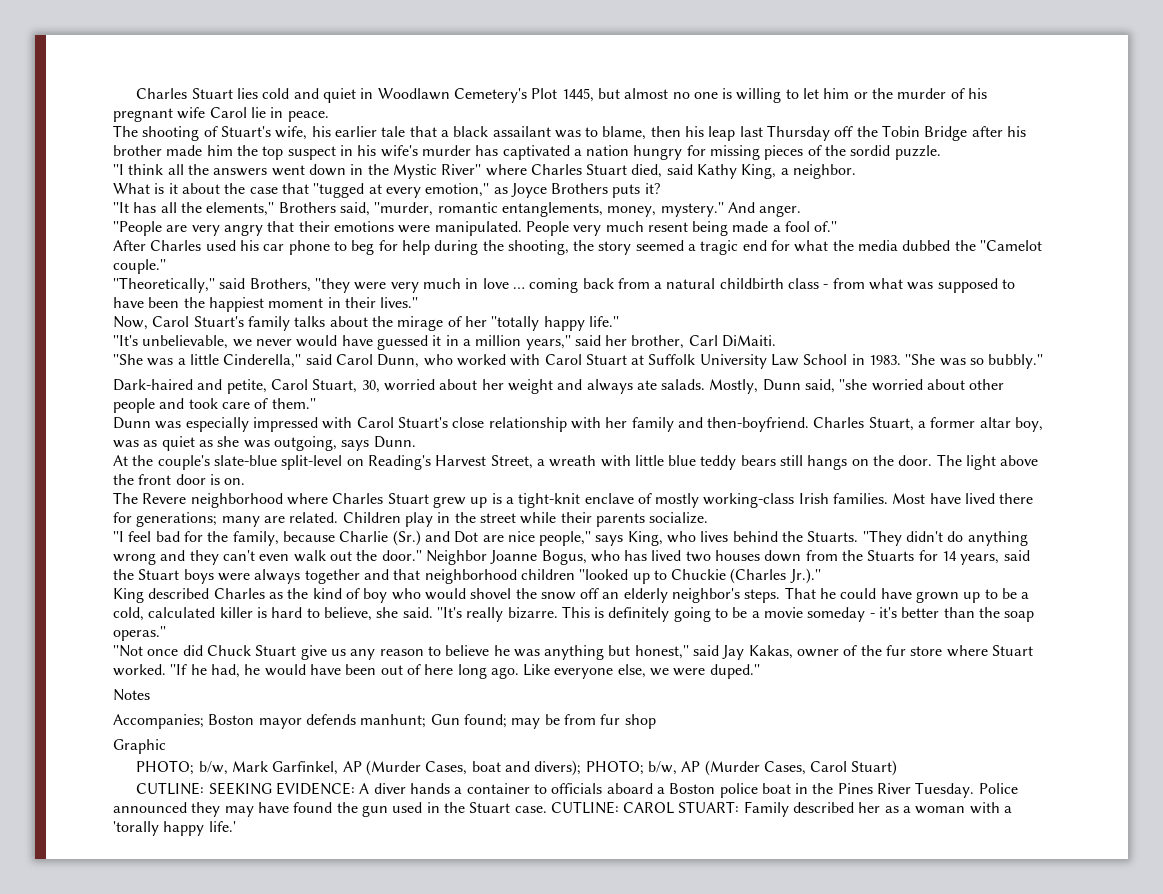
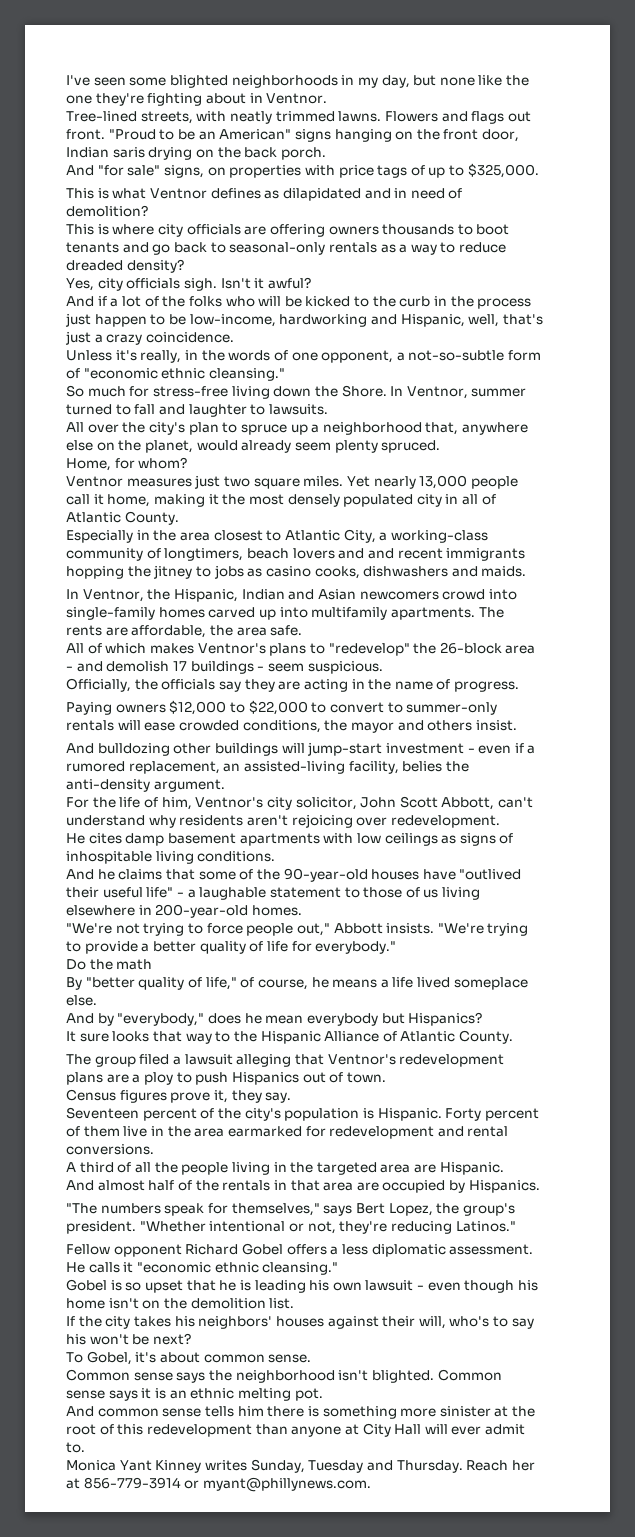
[136,88,988,103] [113,107,329,122] [113,125,1027,141] [113,145,941,160] [113,164,857,179] [113,183,660,198] [113,202,802,217] [113,221,838,236] [113,240,1043,255] [113,259,166,274] [113,277,1016,293] [113,297,419,312] [113,316,619,331] [113,335,777,350] [113,354,1044,369] [113,379,1005,394] [113,398,316,413] [113,417,1044,432] [113,436,416,451] [113,454,1039,470] [113,474,246,485] [113,492,1034,508] [113,512,709,527] [113,530,1028,546] [113,550,1030,565] [113,568,821,584] [113,587,1030,603] [113,606,1035,622] [113,626,166,641] [113,645,1034,660] [113,664,760,679] [113,689,150,701] [113,714,656,729] [113,739,166,754] [136,760,898,776] [136,782,1018,798] [113,801,1013,817] [113,821,236,836] Charles Stuart lies cold and quiet in Woodlawn Cemetery's Plot 1445, but almost no one is willing to let him or the murder of his pregnant wife Carol lie in peace. // The shooting of Stuart's wife, his earlier tale that a black assailant was to blame, then his leap last Thursday off the Tobin Bridge after his brother made him the top suspect in his wife's murder has captivated a nation hungry for missing pieces of the sordid puzzle. // ''I think all the answers went down in the Mystic River'' where Charles Stuart died, said Kathy King, a neighbor. // What is it about the case that ''tugged at every emotion,'' as Joyce Brothers puts it? // ''It has all the elements,'' Brothers said, ''murder, romantic entanglements, money, mystery.'' And anger. // ''People are very angry that their emotions were manipulated. People very much resent being made a fool of.'' // After Charles used his car phone to beg for help during the shooting, the story seemed a tragic end for what the media dubbed the ''Camelot couple.'' // ''Theoretically,'' said Brothers, ''they were very much in love … coming back from a natural childbirth class - from what was supposed to have been the happiest moment in their lives.'' // Now, Carol Stuart's family talks about the mirage of her ''totally happy life.'' // ''It's unbelievable, we never would have guessed it in a million years,'' said her brother, Carl DiMaiti. // ''She was a little Cinderella,'' said Carol Dunn, who worked with Carol Stuart at Suffolk University Law School in 1983. ''She was so bubbly.'' // Dark-haired and petite, Carol Stuart, 30, worried about her weight and always ate salads. Mostly, Dunn said, ''she worried about other people and took care of them.'' // Dunn was especially impressed with Carol Stuart's close relationship with her family and then-boyfriend. Charles Stuart, a former altar boy, was as quiet as she was outgoing, says Dunn. // At the couple's slate-blue split-level on Reading's Harvest Street, a wreath with little blue teddy bears still hangs on the door. The light above the front door is on. // The Revere neighborhood where Charles Stuart grew up is a tight-knit enclave of mostly working-class Irish families. Most have lived there for generations; many are related. Children play in the street while their parents socialize. // ''I feel bad for the family, because Charlie (Sr.) and Dot are nice people,'' says King, who lives behind the Stuarts. ''They didn't do anything wrong and they can't even walk out the door.'' Neighbor Joanne Bogus, who has lived two houses down from the Stuarts for 14 years, said the Stuart boys were always together and that neighborhood children ''looked up to Chuckie (Charles Jr.).'' // King described Charles as the kind of boy who would shovel the snow off an elderly neighbor's steps. That he could have grown up to be a cold, calculated killer is hard to believe, she said. ''It's really bizarre. This is definitely going to be a movie someday - it's better than the soap operas.'' // ''Not once did Chuck Stuart give us any reason to believe he was anything but honest,'' said Jay Kakas, owner of the fur store where Stuart worked. ''If he had, he would have been out of here long ago. Like everyone else, we were duped.'' // Notes // Accompanies; Boston mayor defends manhunt; Gun found; may be from fur shop // Graphic // PHOTO; b/w, Mark Garfinkel, AP (Murder Cases, boat and divers); PHOTO; b/w, AP (Murder Cases, Carol Stuart) // CUTLINE: SEEKING EVIDENCE: A diver hands a container to officials aboard a Boston police boat in the Pines River Tuesday. Police announced they may have found the gun used in the Stuart case. CUTLINE: CAROL STUART: Family described her as a woman with a 'torally happy life.' -> [66,75,530,88] [66,93,328,106] [66,111,531,124] [66,129,520,142] [66,147,326,160] [66,163,539,178] [66,188,463,201] [66,205,148,217] [66,224,510,237] [66,242,507,255] [66,259,184,273] [66,277,311,291] [66,296,532,309] [65,313,543,327] [65,331,234,345] [66,350,542,363] [66,368,285,381] [66,385,527,399] [66,404,328,417] [66,422,529,435] [66,440,441,453] [66,457,188,471] [66,475,518,489] [66,494,496,507] [66,511,179,525] [66,529,488,543] [66,548,526,561] [66,565,527,579] [66,589,517,602] [66,607,504,620] [66,625,303,638] [66,642,536,656] [66,661,383,674] [66,678,520,692] [66,700,498,715] [66,720,517,733] [66,742,536,756] [66,761,469,774] [66,779,225,792] [66,796,534,810] [66,814,500,828] [66,833,514,846] [66,851,276,864] [66,868,522,882] [66,887,481,900] [66,904,302,918] [66,923,529,936] [66,941,397,954] [66,959,153,970] [66,977,528,990] [66,995,97,1006] [66,1012,483,1026] [66,1030,514,1044] [66,1054,505,1067] [66,1072,386,1085] [66,1089,292,1103] [66,1107,539,1121] [66,1126,509,1139] [66,1144,154,1155] [66,1162,504,1175] [66,1180,540,1193] [66,1203,515,1216] [66,1221,516,1234] [66,1243,534,1257] [66,1262,339,1275] [66,1279,539,1293] [66,1298,295,1309] [66,1316,534,1329] [66,1333,191,1345] [66,1351,312,1365] [66,1369,502,1383] [66,1388,323,1401] [66,1406,536,1419] [66,1423,526,1437] [66,1442,85,1453] [66,1459,535,1473] [66,1477,371,1492] I've seen some blighted neighborhoods in my day, but none like the one they're fighting about in Ventnor. // Tree-lined streets, with neatly trimmed lawns. Flowers and flags out front. "Proud to be an American" signs hanging on the front door, Indian saris drying on the back porch. // And "for sale" signs, on properties with price tags of up to $325,000. // This is what Ventnor defines as dilapidated and in need of demolition? // This is where city officials are offering owners thousands to boot tenants and go back to seasonal-only rentals as a way to reduce dreaded density? // Yes, city officials sigh. Isn't it awful? // And if a lot of the folks who will be kicked to the curb in the process just happen to be low-income, hardworking and Hispanic, well, that's just a crazy coincidence. // Unless it's really, in the words of one opponent, a not-so-subtle form of "economic ethnic cleansing." // So much for stress-free living down the Shore. In Ventnor, summer turned to fall and laughter to lawsuits. // All over the city's plan to spruce up a neighborhood that, anywhere else on the planet, would already seem plenty spruced. // Home, for whom? // Ventnor measures just two square miles. Yet nearly 13,000 people call it home, making it the most densely populated city in all of Atlantic County. // Especially in the area closest to Atlantic City, a working-class community of longtimers, beach lovers and and recent immigrants hopping the jitney to jobs as casino cooks, dishwashers and maids. // In Ventnor, the Hispanic, Indian and Asian newcomers crowd into single-family homes carved up into multifamily apartments. The rents are affordable, the area safe. // All of which makes Ventnor's plans to "redevelop" the 26-block area - and demolish 17 buildings - seem suspicious. // Officially, the officials say they are acting in the name of progress. // Paying owners $12,000 to $22,000 to convert to summer-only rentals will ease crowded conditions, the mayor and others insist. // And bulldozing other buildings will jump-start investment - even if a rumored replacement, an assisted-living facility, belies the anti-density argument. // For the life of him, Ventnor's city solicitor, John Scott Abbott, can't understand why residents aren't rejoicing over redevelopment. // He cites damp basement apartments with low ceilings as signs of inhospitable living conditions. // And he claims that some of the 90-year-old houses have "outlived their useful life" - a laughable statement to those of us living elsewhere in 200-year-old homes. // "We're not trying to force people out," Abbott insists. "We're trying to provide a better quality of life for everybody." // Do the math // By "better quality of life," of course, he means a life lived someplace else. // And by "everybody," does he mean everybody but Hispanics? // It sure looks that way to the Hispanic Alliance of Atlantic County. // The group filed a lawsuit alleging that Ventnor's redevelopment plans are a ploy to push Hispanics out of town. // Census figures prove it, they say. // Seventeen percent of the city's population is Hispanic. Forty percent of them live in the area earmarked for redevelopment and rental conversions. // A third of all the people living in the targeted area are Hispanic. // And almost half of the rentals in that area are occupied by Hispanics. // "The numbers speak for themselves," says Bert Lopez, the group's president. "Whether intentional or not, they're reducing Latinos." // Fellow opponent Richard Gobel offers a less diplomatic assessment. He calls it "economic ethnic cleansing." // Gobel is so upset that he is leading his own lawsuit - even though his home isn't on the demolition list. // If the city takes his neighbors' houses against their will, who's to say his won't be next? // To Gobel, it's about common sense. // Common sense says the neighborhood isn't blighted. Common sense says it is an ethnic melting pot. // And common sense tells him there is something more sinister at the root of this redevelopment than anyone at City Hall will ever admit to. // Monica Yant Kinney writes Sunday, Tuesday and Thursday. Reach her at 856-779-3914 or myant@phillynews.com.

